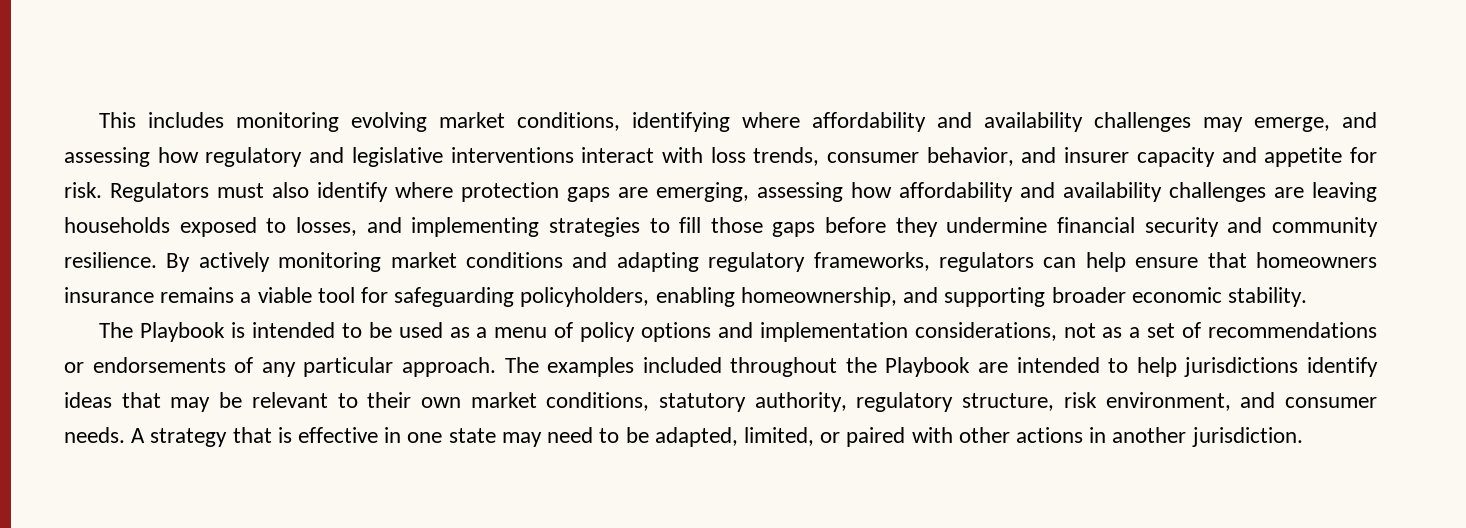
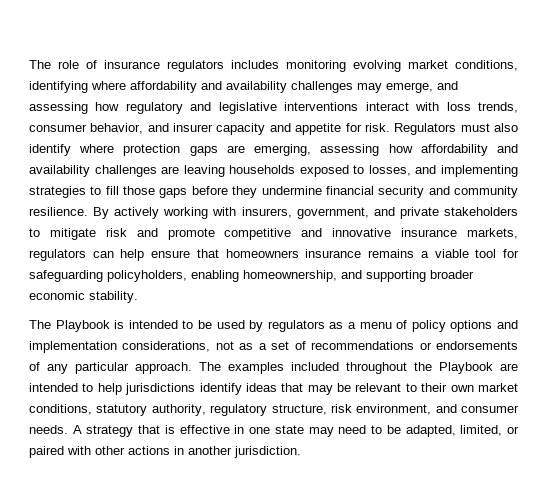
[99,112,137,128] This -> [29,60,224,72] The role of insurance regulators
[278,252,930,272] monitoring market conditions and adapting regulatory frameworks, -> [163,207,518,219] [29,228,519,240] working with insurers, government, and private stakeholders to mitigate risk and promote competitive and innovative insurance markets,
(443, 330) none -> [249,320,325,332] by regulators

